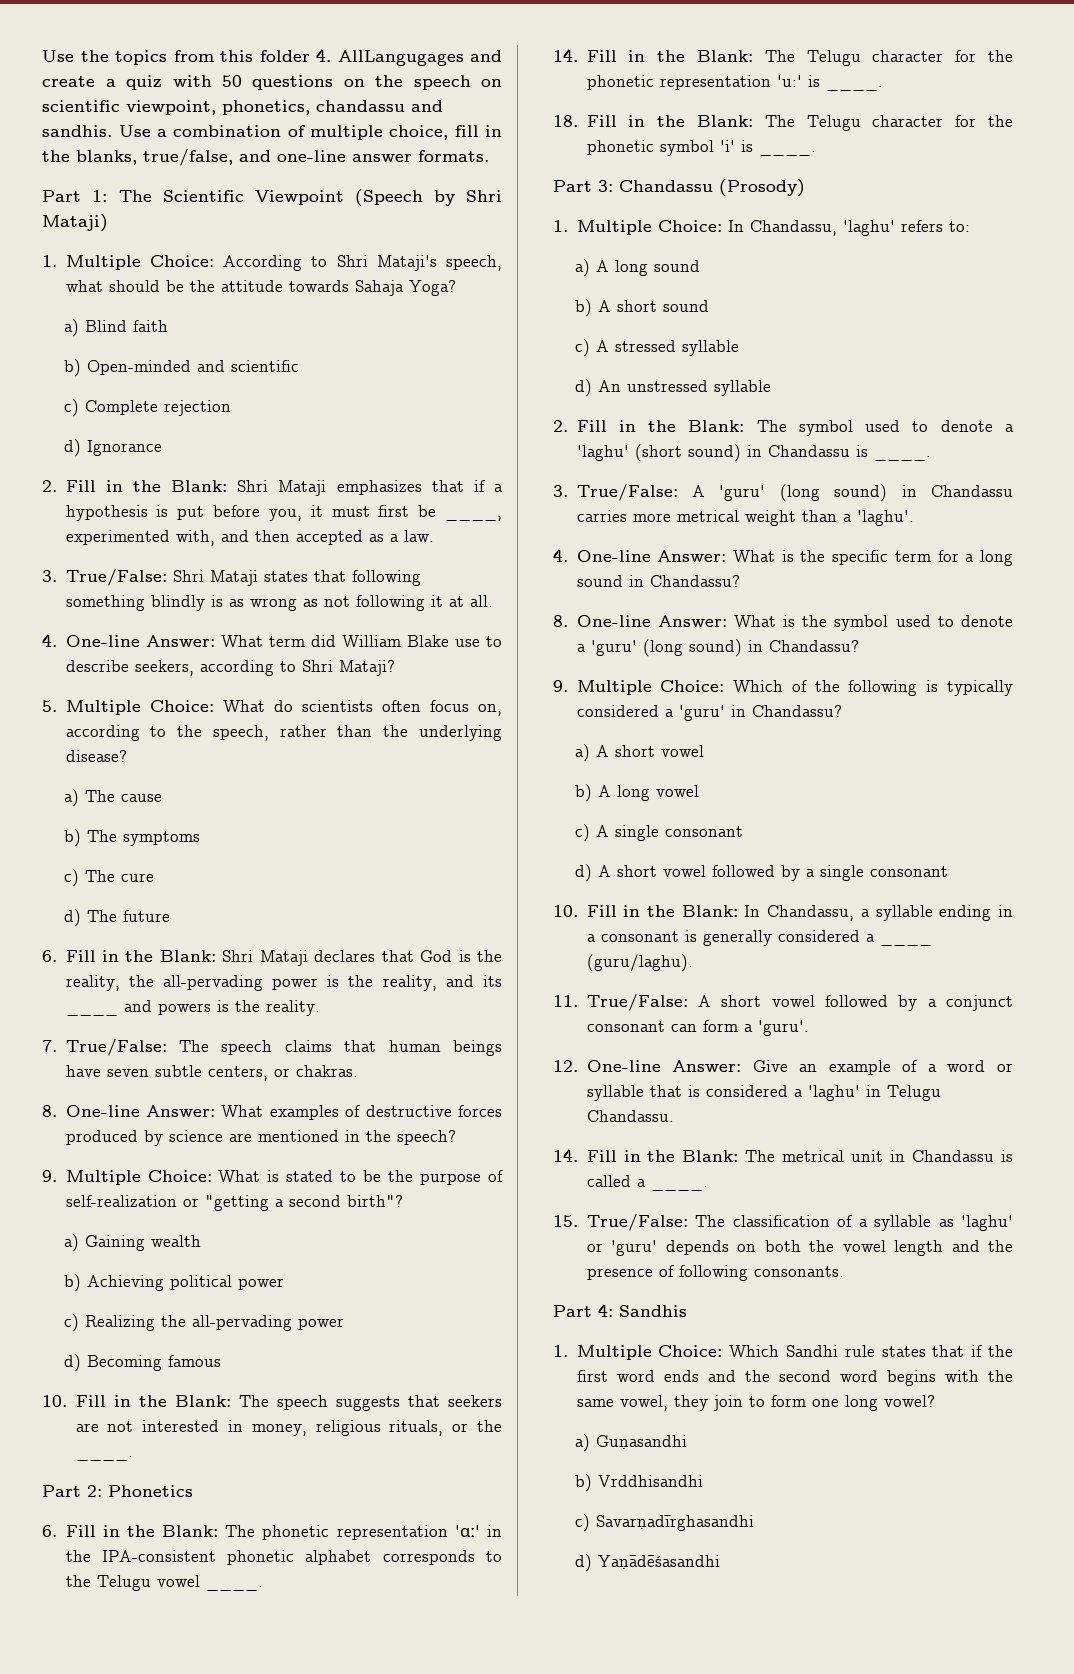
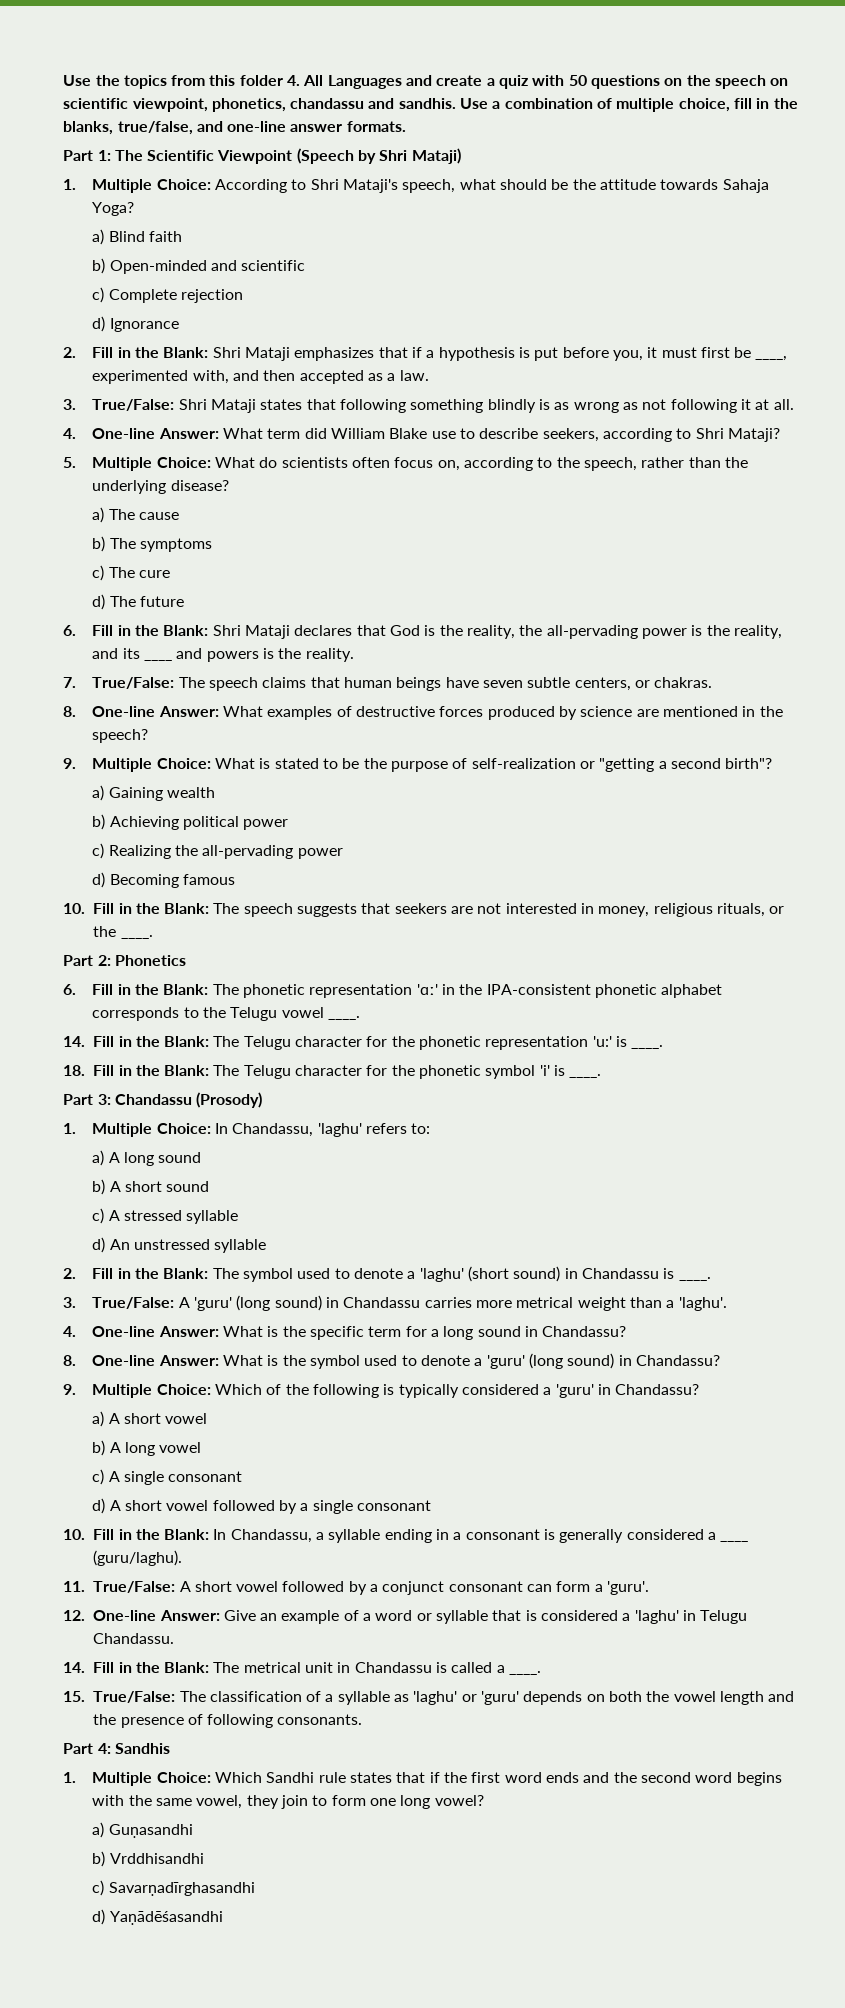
[337,50,464,66] AllLangugages -> [303,75,402,89] All Languages

